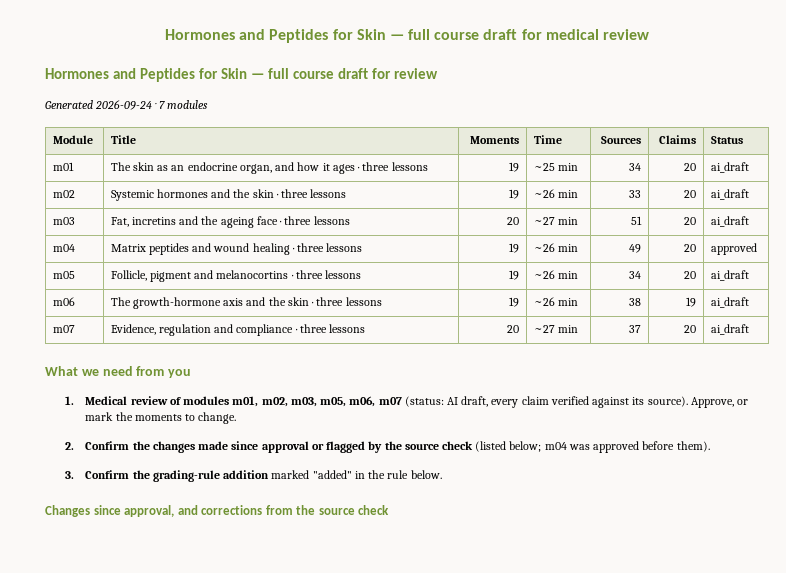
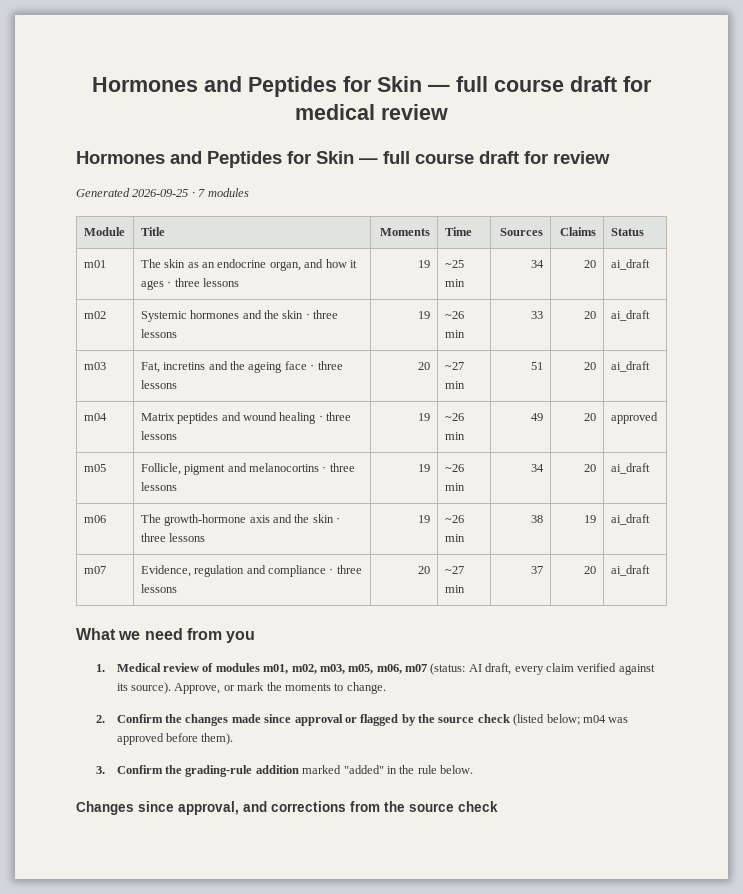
[95,100,153,110] 2026-09-24 -> [132,189,189,197] 2026-09-25

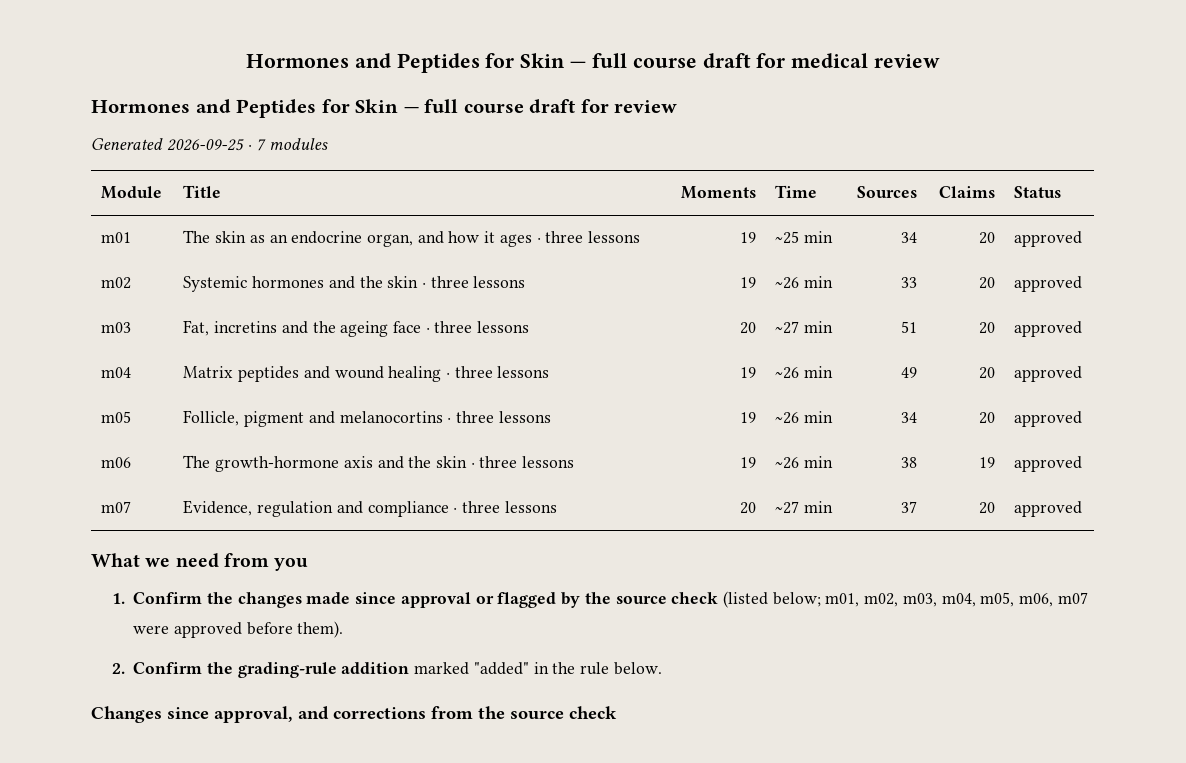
[610,259,650,270] ai_draft -> [1014,231,1083,247] approved
[610,310,650,321] ai_draft -> [1014,276,1083,292] approved
[610,361,650,372] ai_draft -> [1014,321,1083,337] approved
[610,463,650,474] ai_draft -> [1014,411,1083,427] approved
[610,514,650,525] ai_draft -> [1014,456,1083,472] approved
[610,565,650,576] ai_draft -> [1014,501,1083,517] approved
[116,663,655,675] [116,682,386,694] [96,715,106,723] Medical review of modules m01, m02, m03, m05, m06, m07 (status: AI draft, every claim verified against its source). Approve, or mark the moments to change. // 2. -> (125, 598) none
[582,715,629,723] m04 was -> [825,592,1088,607] [133,625,170,634] m01, m02, m03, m04, m05, m06, m07 were
[96,766,106,774] 3. -> [111,663,125,674] 2.

